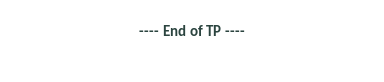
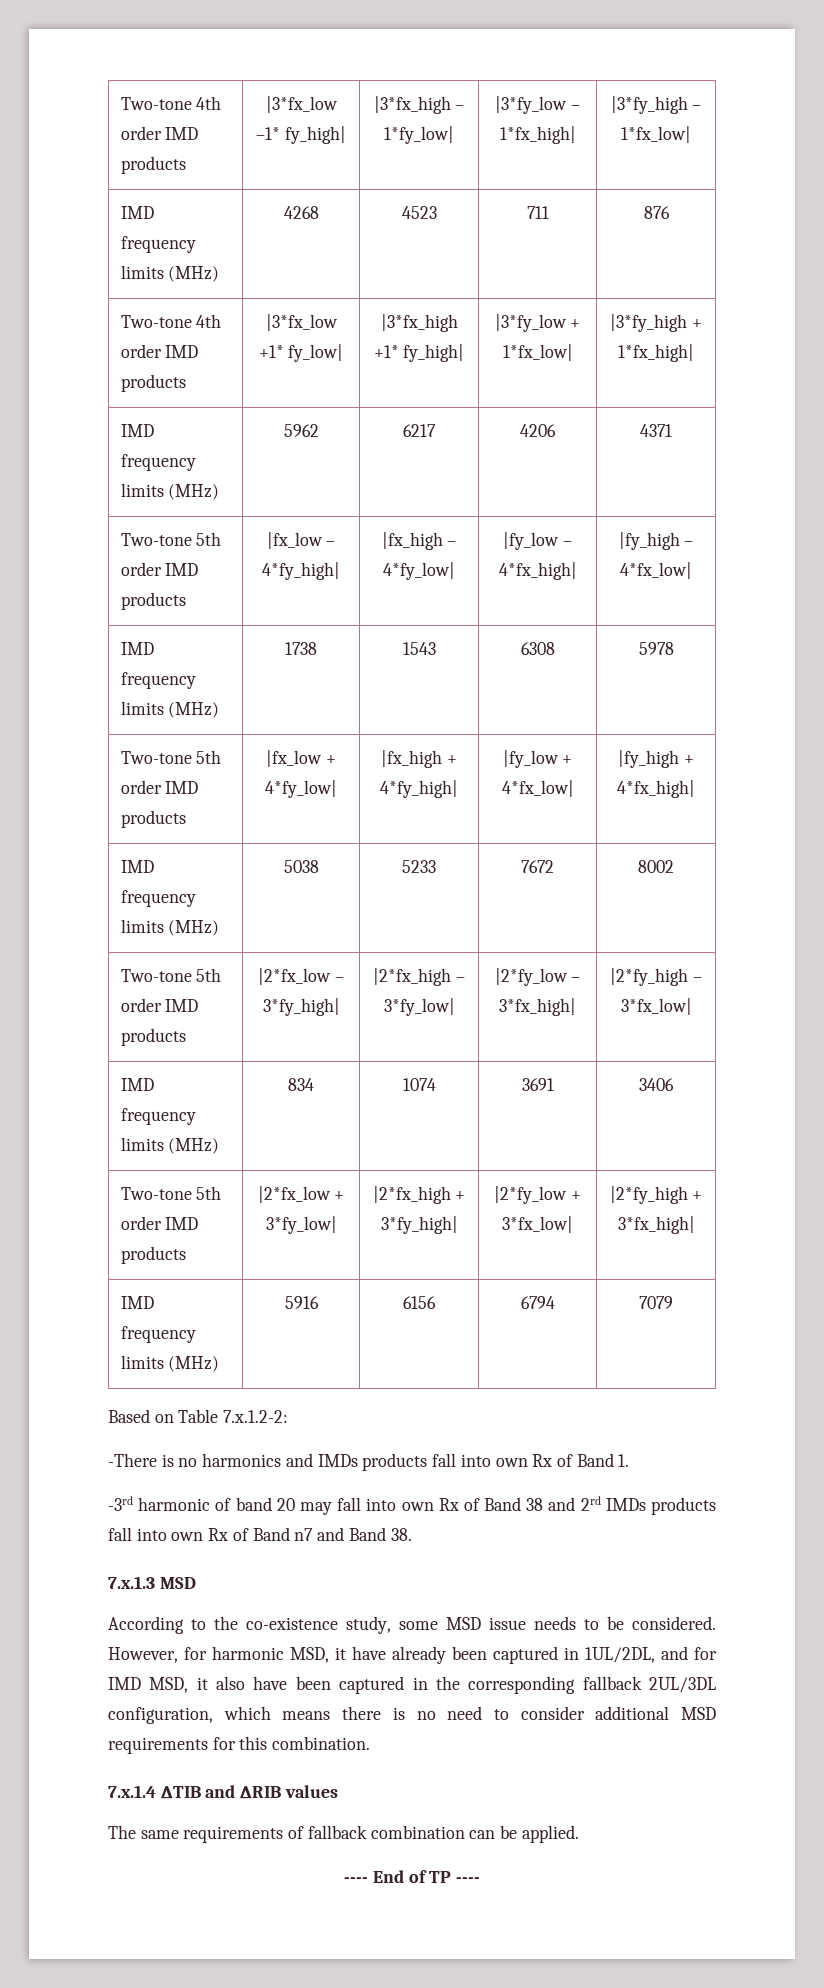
(138, 33) none -> [120,96,222,110] [120,126,199,140] [120,156,186,174] [265,96,338,113] [256,126,346,144] [373,96,465,114] [384,126,454,144] [495,96,580,114] [499,126,576,144] [610,96,702,114] [621,126,691,143] [120,206,154,219] [120,236,196,253] [120,265,220,282] [283,206,319,219] [401,206,437,219] [526,206,549,219] [643,206,670,219] [120,314,222,328] [120,344,199,358] [120,374,186,392] [265,314,338,331] [258,344,344,362] [380,314,458,332] [373,344,465,362] [494,314,581,332] [502,344,573,361] [610,314,702,332] [618,344,694,362] [120,424,154,437] [120,454,196,471] [120,483,220,500] [283,424,319,437] [403,424,436,437] [520,424,556,437] [640,424,672,437] [120,532,222,546] [120,562,199,576] [120,592,186,610] [266,532,336,549] [262,562,340,580] [381,532,457,550] [383,562,455,580] [503,532,572,550] [498,562,577,580] [618,532,694,550] [620,562,692,579] [120,642,154,655] [120,672,196,689] [120,701,220,718] [285,642,317,655] [402,642,436,655] [520,642,555,655] [638,642,674,655] [120,750,222,764] [120,780,199,794] [120,810,186,828] [266,750,336,767] [265,780,337,798] [381,750,457,768] [380,780,458,798] [502,750,573,768] [501,780,574,797] [618,750,694,768] [617,780,695,798] [120,860,154,873] [120,890,196,907] [120,919,220,936] [283,860,319,873] [402,860,436,873] [521,860,554,873] [638,860,674,873] [120,968,222,982] [120,998,199,1012] [120,1028,186,1046] [258,968,344,985] [262,998,340,1016] [373,968,465,986] [383,998,455,1016] [494,968,581,986] [499,998,576,1016] [610,968,702,986] [620,998,692,1015] [120,1078,154,1091] [120,1108,196,1125] [120,1137,220,1154] [288,1078,314,1091] [402,1078,436,1091] [521,1078,554,1091] [639,1078,674,1091] [120,1186,222,1200] [120,1216,199,1230] [120,1246,186,1264] [257,1186,345,1203] [265,1216,337,1234] [372,1186,466,1204] [380,1216,458,1234] [494,1186,581,1204] [502,1216,573,1233] [609,1186,703,1204] [617,1216,695,1234] [120,1296,154,1309] [120,1326,196,1343] [120,1355,220,1372] [284,1296,319,1309] [403,1296,436,1309] [520,1296,555,1309] [639,1296,673,1309] [108,1409,289,1423] [108,1453,630,1471] [108,1496,716,1515] [108,1527,412,1541] [108,1576,196,1589] [108,1616,716,1634] [108,1646,717,1664] [108,1676,717,1694] [108,1706,716,1724] [108,1736,371,1754] [108,1785,338,1799] [108,1825,579,1843] Two-tone 4th order IMD products | |3*fx_low –1* fy_high| | |3*fx_high – 1*fy_low| | |3*fy_low – 1*fx_high| | |3*fy_high – 1*fx_low| // IMD frequency limits (MHz) | 4268 | 4523 | 711 | 876 // Two-tone 4th order IMD products | |3*fx_low +1* fy_low| | |3*fx_high +1* fy_high| | |3*fy_low + 1*fx_low| | |3*fy_high + 1*fx_high| // IMD frequency limits (MHz) | 5962 | 6217 | 4206 | 4371 // Two-tone 5th order IMD products | |fx_low – 4*fy_high| | |fx_high – 4*fy_low| | |fy_low – 4*fx_high| | |fy_high – 4*fx_low| // IMD frequency limits (MHz) | 1738 | 1543 | 6308 | 5978 // Two-tone 5th order IMD products | |fx_low + 4*fy_low| | |fx_high + 4*fy_high| | |fy_low + 4*fx_low| | |fy_high + 4*fx_high| // IMD frequency limits (MHz) | 5038 | 5233 | 7672 | 8002 // Two-tone 5th order IMD products | |2*fx_low – 3*fy_high| | |2*fx_high – 3*fy_low| | |2*fy_low – 3*fx_high| | |2*fy_high – 3*fx_low| // IMD frequency limits (MHz) | 834 | 1074 | 3691 | 3406 // Two-tone 5th order IMD products | |2*fx_low + 3*fy_low| | |2*fx_high + 3*fy_high| | |2*fy_low + 3*fx_low| | |2*fy_high + 3*fx_high| // IMD frequency limits (MHz) | 5916 | 6156 | 6794 | 7079 // Based on Table 7.x.1.2-2: // -There is no harmonics and IMDs products fall into own Rx of Band 1. // -3rd harmonic of band 20 may fall into own Rx of Band 38 and 2rd IMDs products fall into own Rx of Band n7 and Band 38. // 7.x.1.3 MSD // According to the co-existence study, some MSD issue needs to be considered. However, for harmonic MSD, it have already been captured in 1UL/2DL, and for IMD MSD, it also have been captured in the corresponding fallback 2UL/3DL configuration, which means there is no need to consider additional MSD requirements for this combination. // 7.x.1.4 ∆TIB and ∆RIB values // The same requirements of fallback combination can be applied. //

